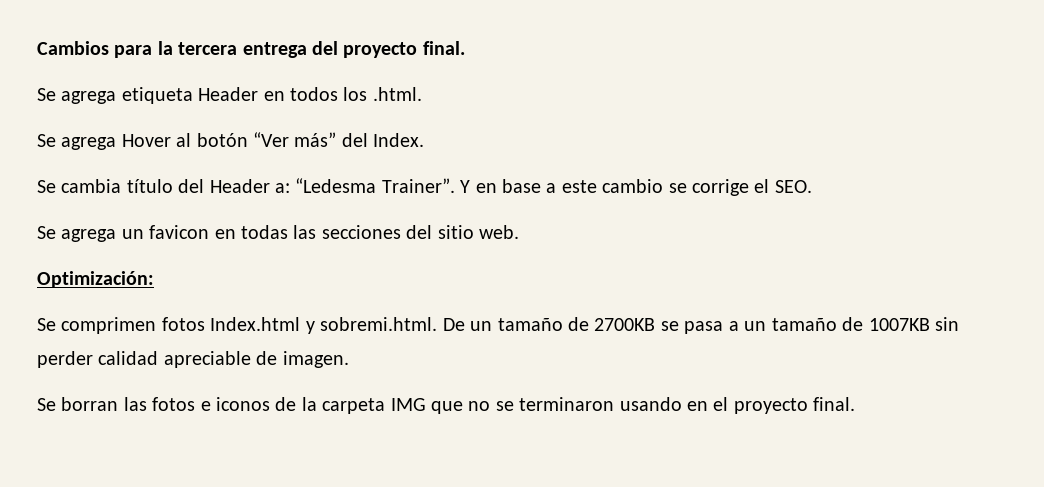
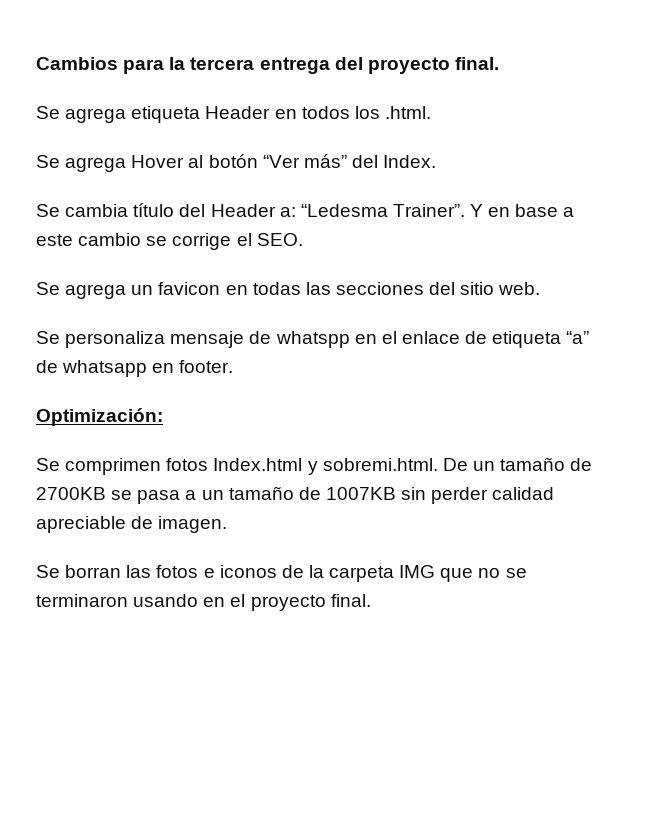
(519, 232) none -> [36,331,590,348] [36,360,234,377] // Se personaliza mensaje de whatspp en el enlace de etiqueta “a” de whatsapp en footer.

